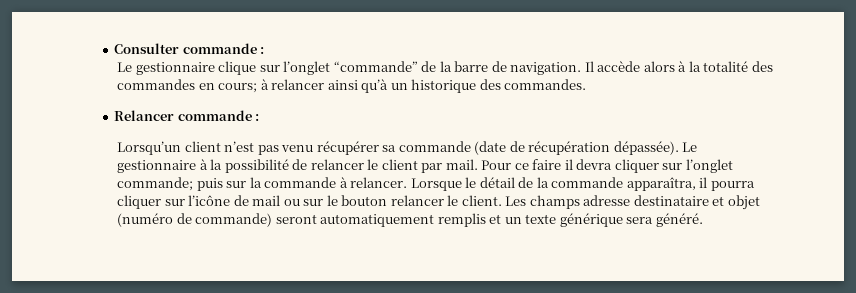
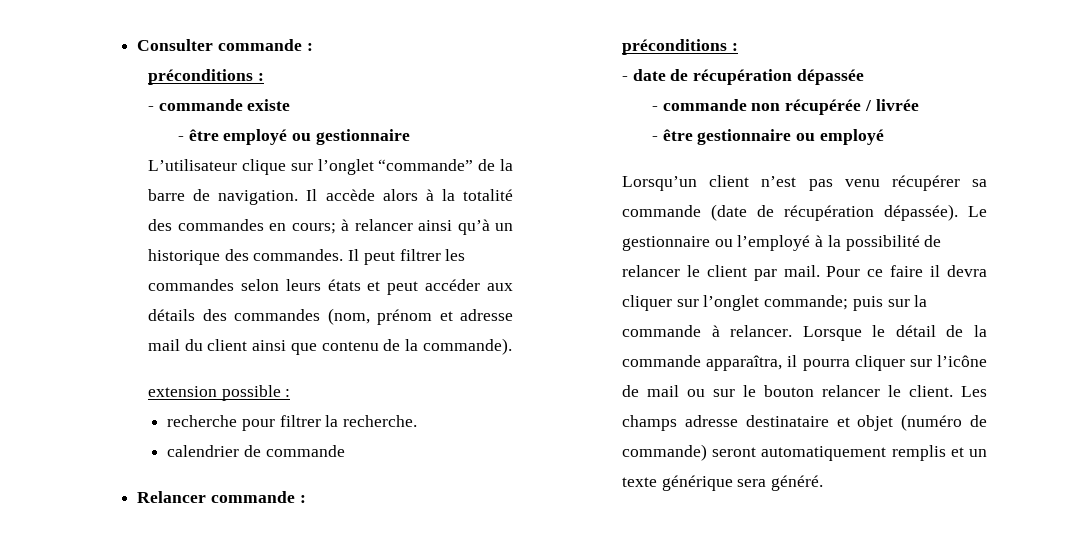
[117,62,215,75] Le gestionnaire -> [148,69,264,85] [148,99,291,111] [178,129,410,145] [148,159,238,171] préconditions : // - commande existe // - être employé ou gestionnaire // L’utilisateur
[114,110,260,121] // Relancer commande : -> [348,249,466,265] [148,279,513,295] [148,308,513,325] [148,338,512,355] [148,385,291,401] [167,415,418,431] [167,445,345,457] [137,491,306,503] [622,39,738,55] [622,69,864,85] [652,99,919,115] [652,129,884,145] Il peut filtrer les commandes selon leurs états et peut accéder aux détails des commandes (nom, prénom et adresse mail du client ainsi que contenu de la commande). // extension possible : // recherche pour filtrer la recherche. // calendrier de commande // Relancer commande : // préconditions : // - date de récupération dépassée // - commande non récupérée / livrée // - être gestionnaire ou employé
(197, 166) none -> [714,235,811,251] ou l’employé

